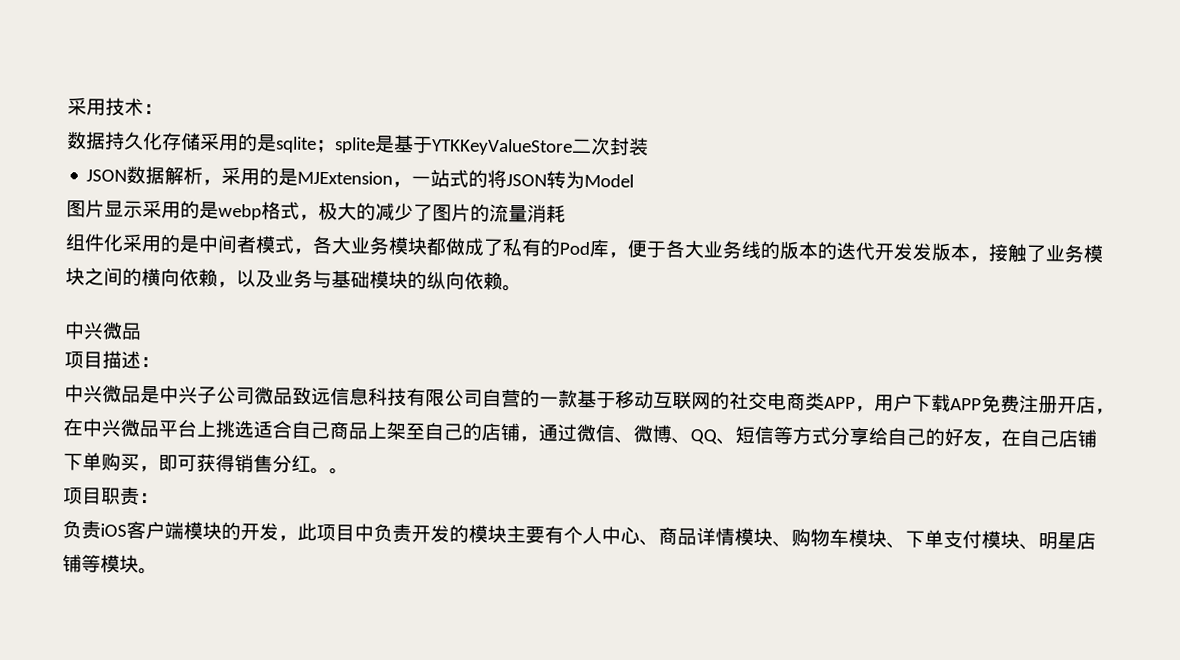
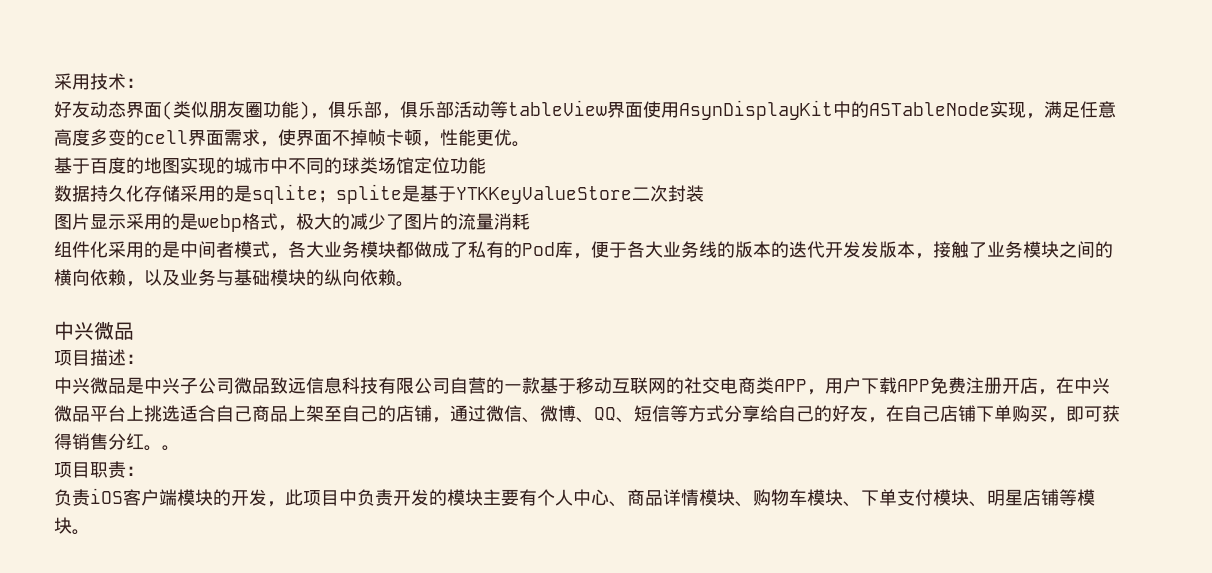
(163, 109) none -> [54,100,1116,120] [54,129,530,147] [54,157,486,174] // 好友动态界面(类似朋友圈功能)，俱乐部，俱乐部活动等tableView界面使用AsynDisplayKit中的ASTableNode实现，满足任意高度多变的cell界面需求，使界面不掉帧卡顿，性能更优。 // 基于百度的地图实现的城市中不同的球类场馆定位功能
[86,165,635,189] // JSON数据解析，采用的是MJExtension，一站式的将JSON转为Model -> (704, 193) none

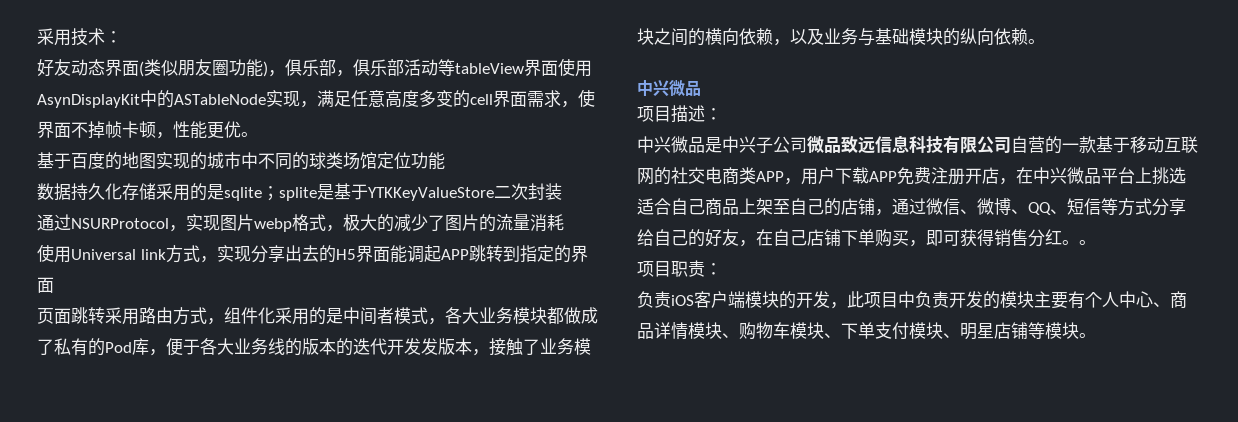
[54,213,198,230] 图片显示采用的是 -> [37,214,254,232] 通过NSURProtocol，实现图片
(530, 221) none -> [37,244,588,263] [37,277,54,293] [37,307,224,325] 使用Universal link方式，实现分享出去的H5界面能调起APP跳转到指定的界面 // 页面跳转采用路由方式，

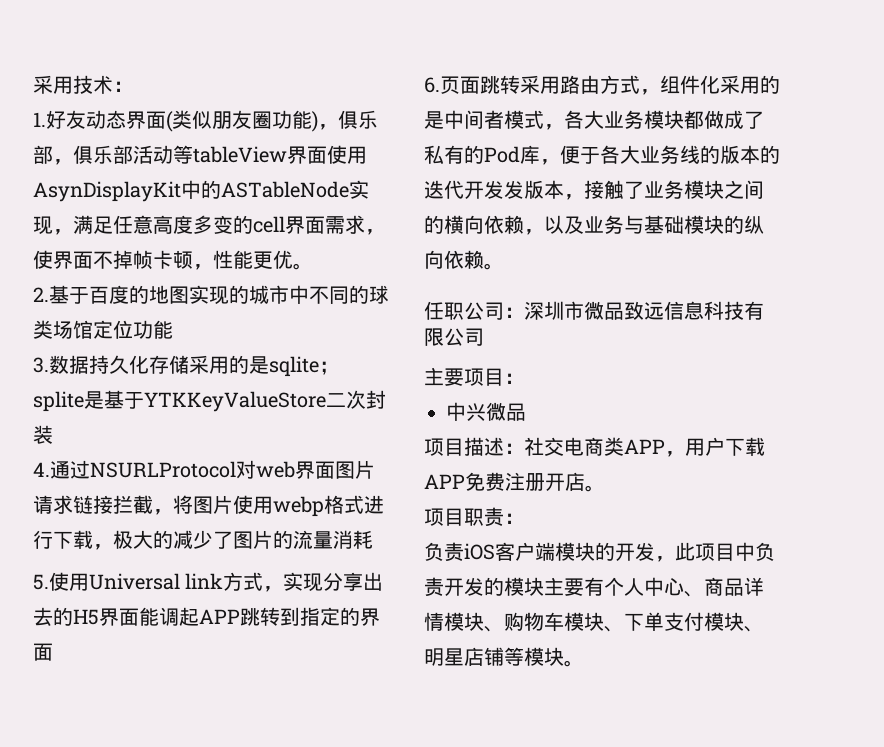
(122, 37) none -> [33,112,46,127] 1.
(258, 134) none -> [33,287,49,302] 2.
(445, 161) none -> [33,357,49,373] 3.
[37,214,326,232] 通过NSURProtocol，实现图片webp格式 -> [33,460,375,479] [33,495,384,517] [33,530,93,549] 4.通过NSURLProtocol对web界面图片请求链接拦截，将图片使用webp格式进行下载
(564, 222) none -> [33,574,49,590] 5.
(54, 285) none -> [424,77,440,93] 6.
[637,80,701,96] [637,105,722,123] [637,136,807,154] 中兴微品 // 项目描述： // 中兴微品是中兴子公司 -> [424,301,584,320] 任职公司：深圳市
[1011,136,1198,154] [637,167,671,185] 自营的一款基于移动互联网的 -> [424,367,524,386] [446,402,526,421] [424,437,524,456] // 主要项目： // 中兴微品 // 项目描述：
[999,167,1186,185] [637,198,1186,216] [637,229,1079,247] ，在中兴微品平台上挑选适合自己商品上架至自己的店铺，通过微信、微博、QQ、短信等方式分享给自己的好友，在自己店铺下单购买，即可获得销售分红。 -> (585, 481) none

